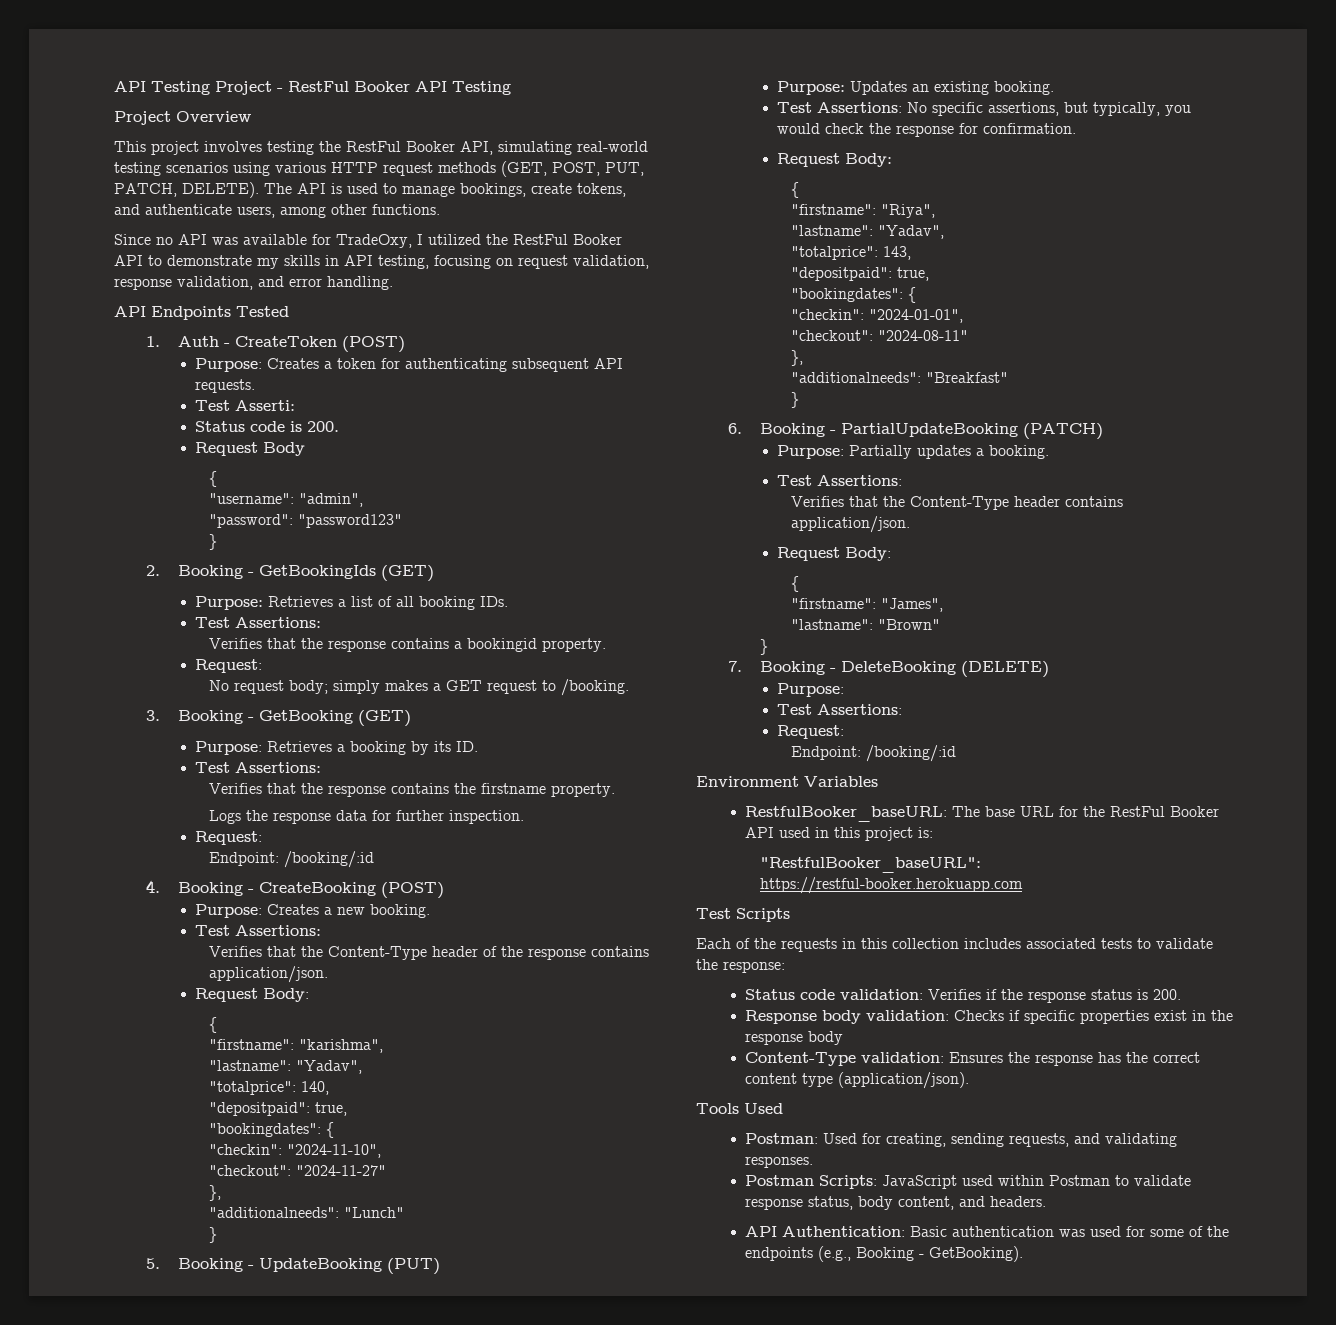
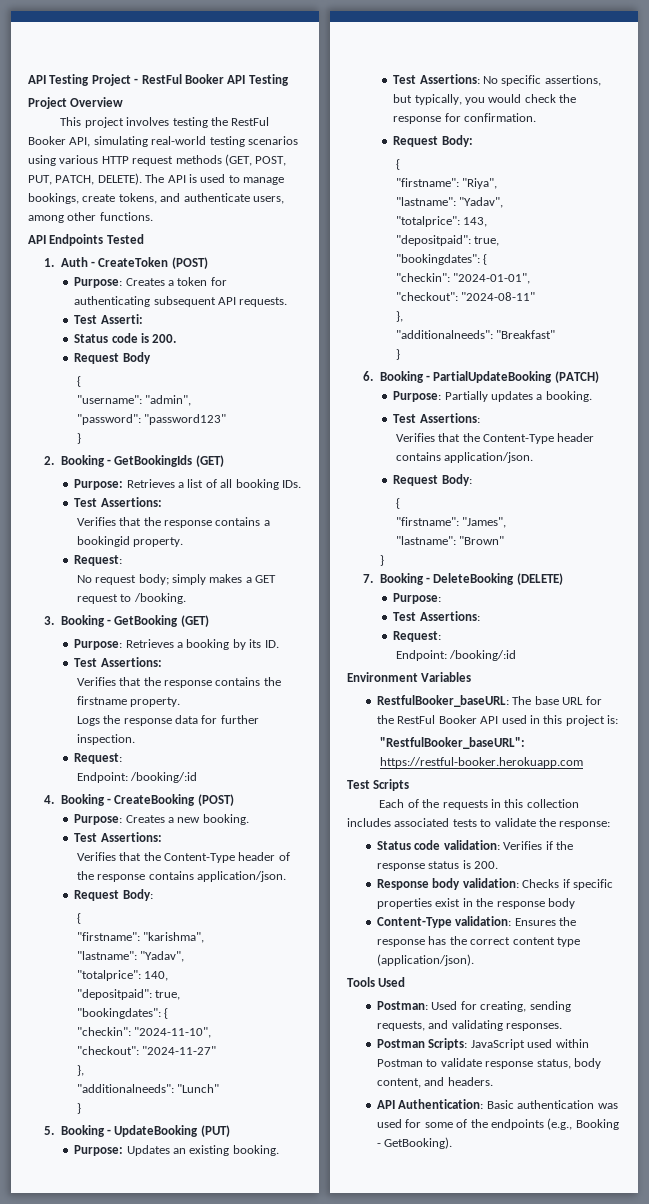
[114,234,622,248] [114,255,649,269] [114,276,393,290] // Since no API was available for TradeOxy, I utilized the RestFul Booker API to demonstrate my skills in API testing, focusing on request validation, response validation, and error handling. -> (153, 216) none

